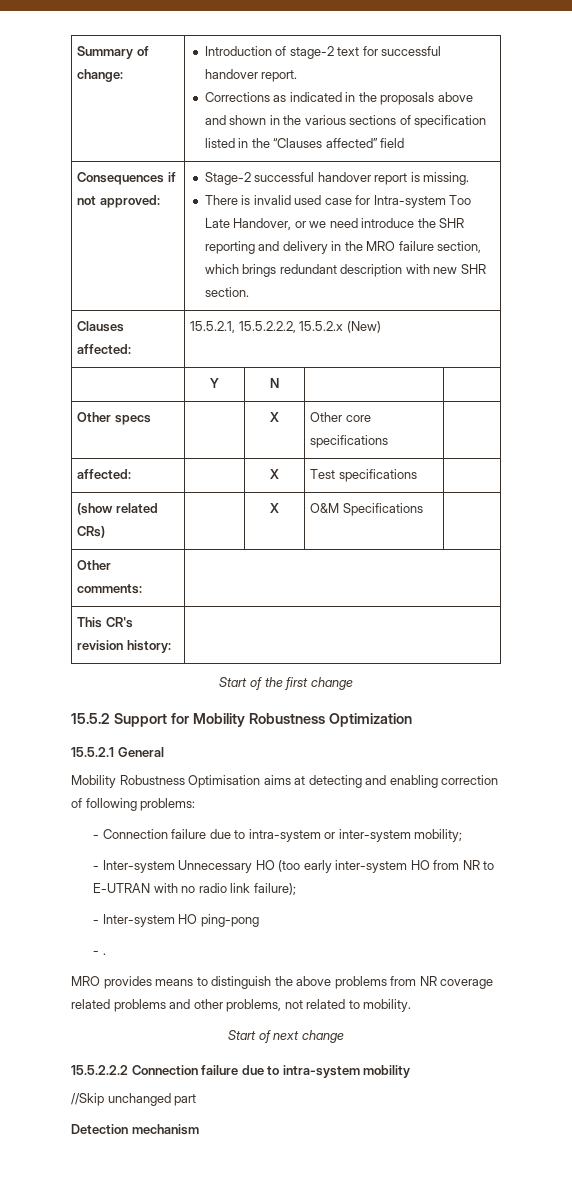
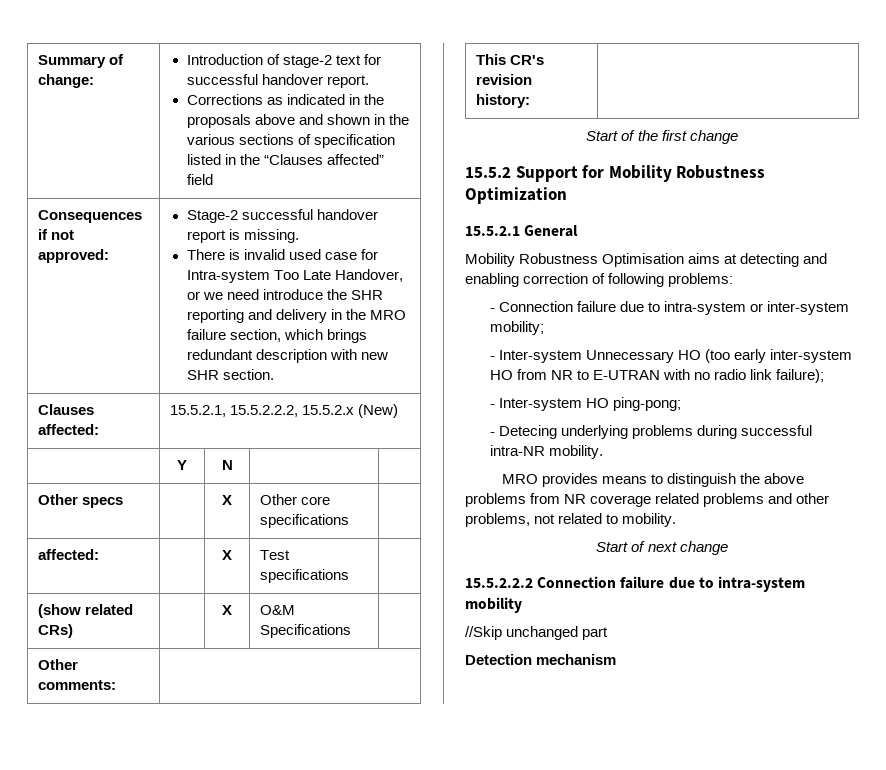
[200,914,259,927] [93,950,106,955] ping-pong // - . -> [612,397,681,411] [489,425,812,439] [489,445,603,459] ping-pong; // - Detecing underlying problems during successful intra-NR mobility.

